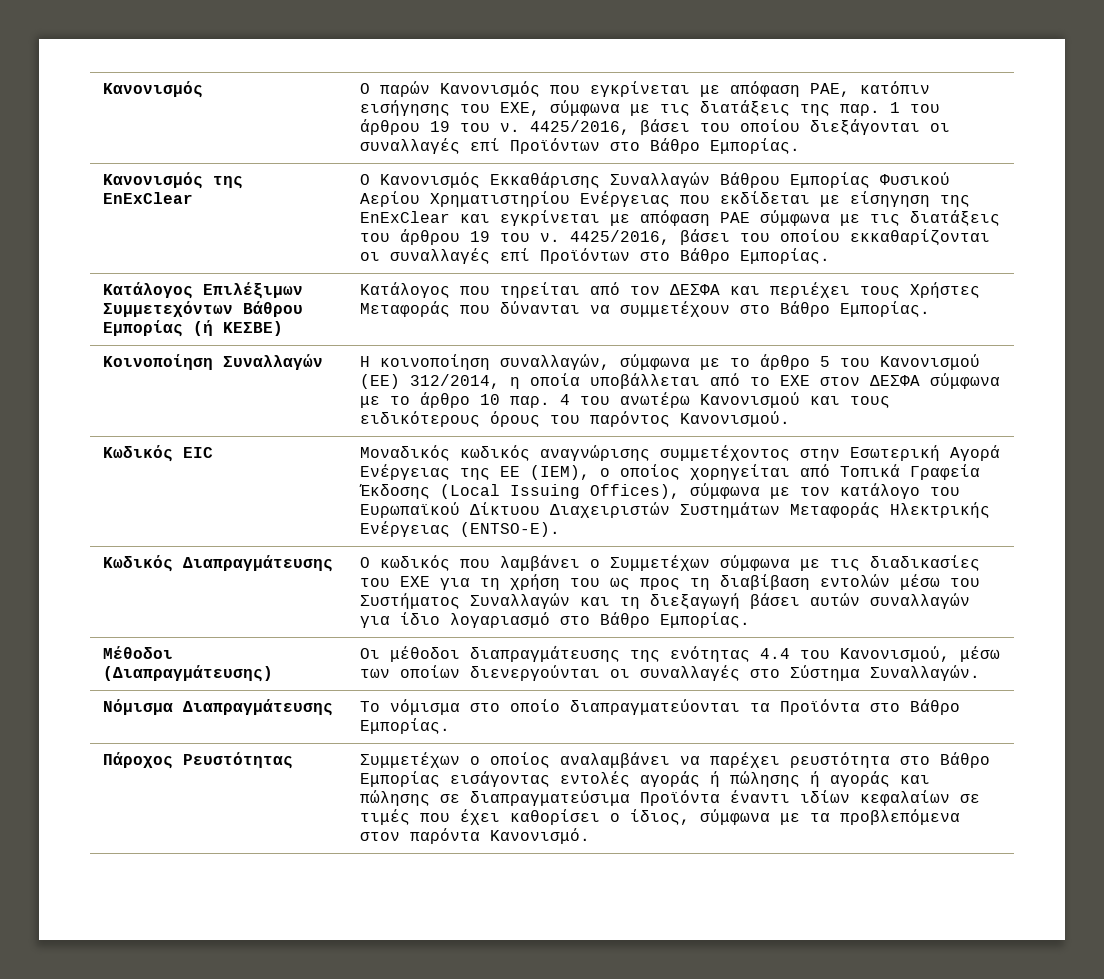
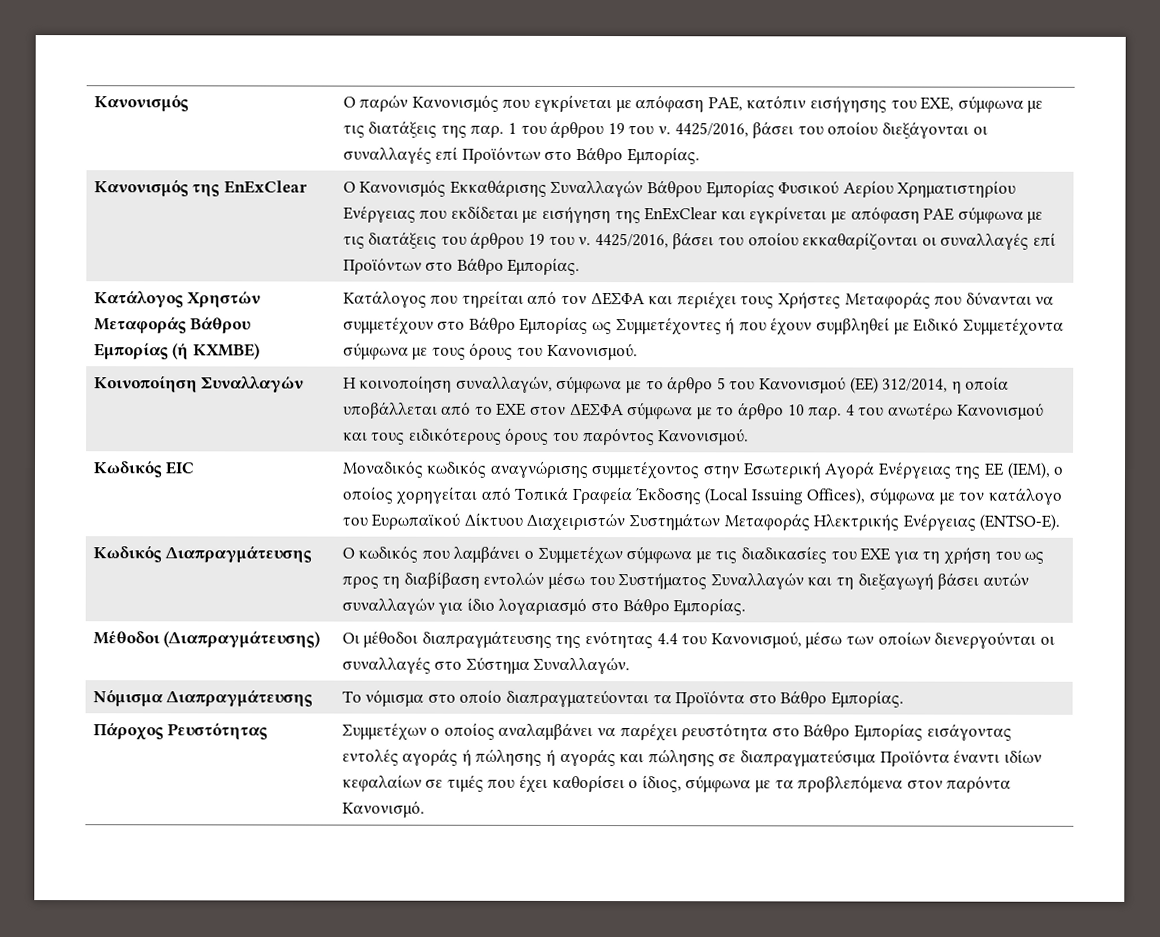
[849,191,930,207] είσηγηση -> [542,206,612,224] εισήγηση
[202,282,303,299] [102,301,233,317] Επιλέξιμων Συμμετεχόντων -> [187,291,262,308] [93,316,187,334] Χρηστών Μεταφοράς
[222,321,283,336] ΚΕΣΒΕ) -> [192,343,260,360] ΚΧΜΒΕ)
[839,301,930,317] Εμπορίας. -> [519,316,1064,336] [342,342,638,361] Εμπορίας ως Συμμετέχοντες ή που έχουν συμβληθεί με Ειδικό Συμμετέχοντα σύμφωνα με τους όρους του Κανονισμού.

